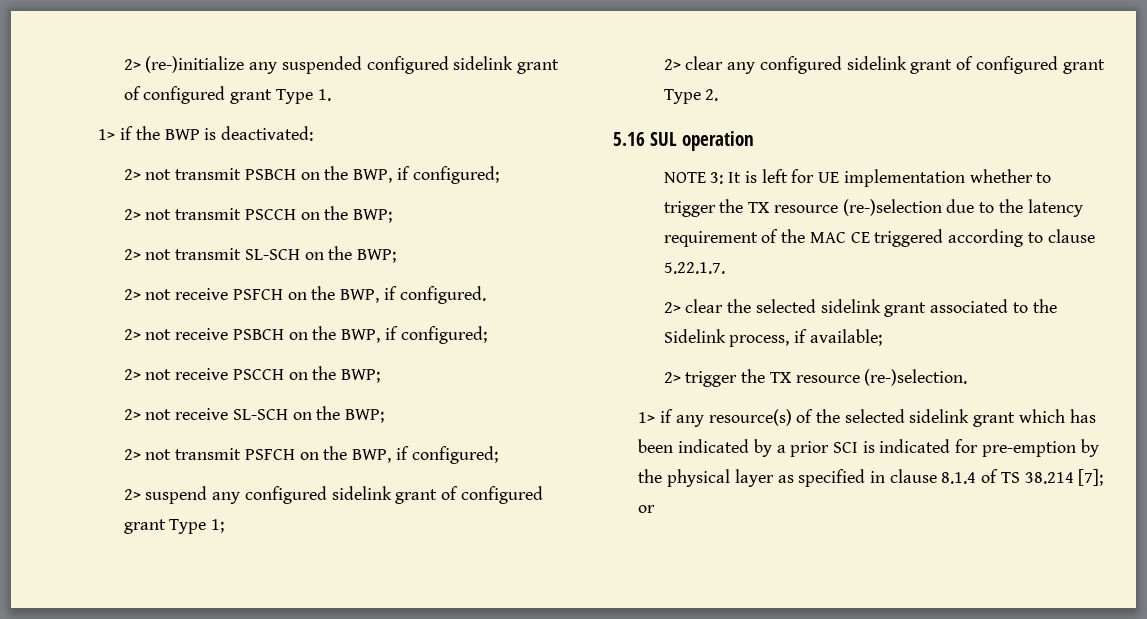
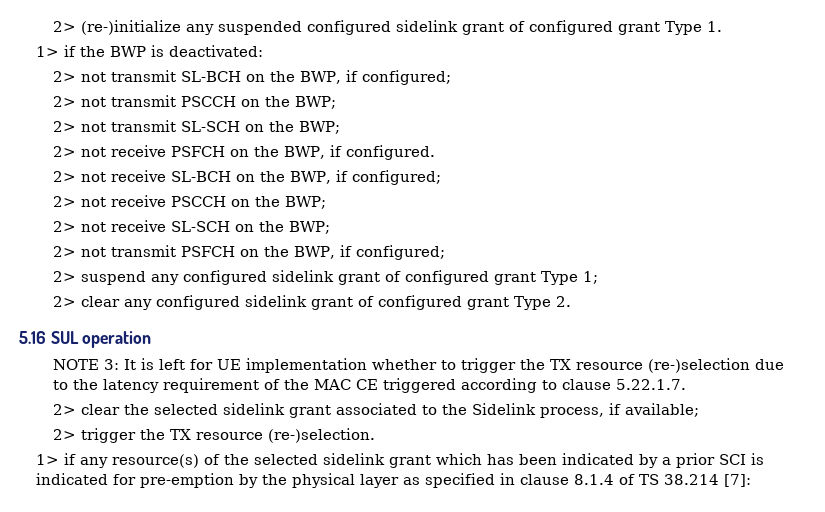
[244,169,296,180] PSBCH -> [181,71,242,82] SL-BCH
[232,329,284,340] PSBCH -> [171,171,232,182] SL-BCH
[1078,469,1104,486] [638,505,656,513] [7]; or -> [724,474,752,487] [7]:

